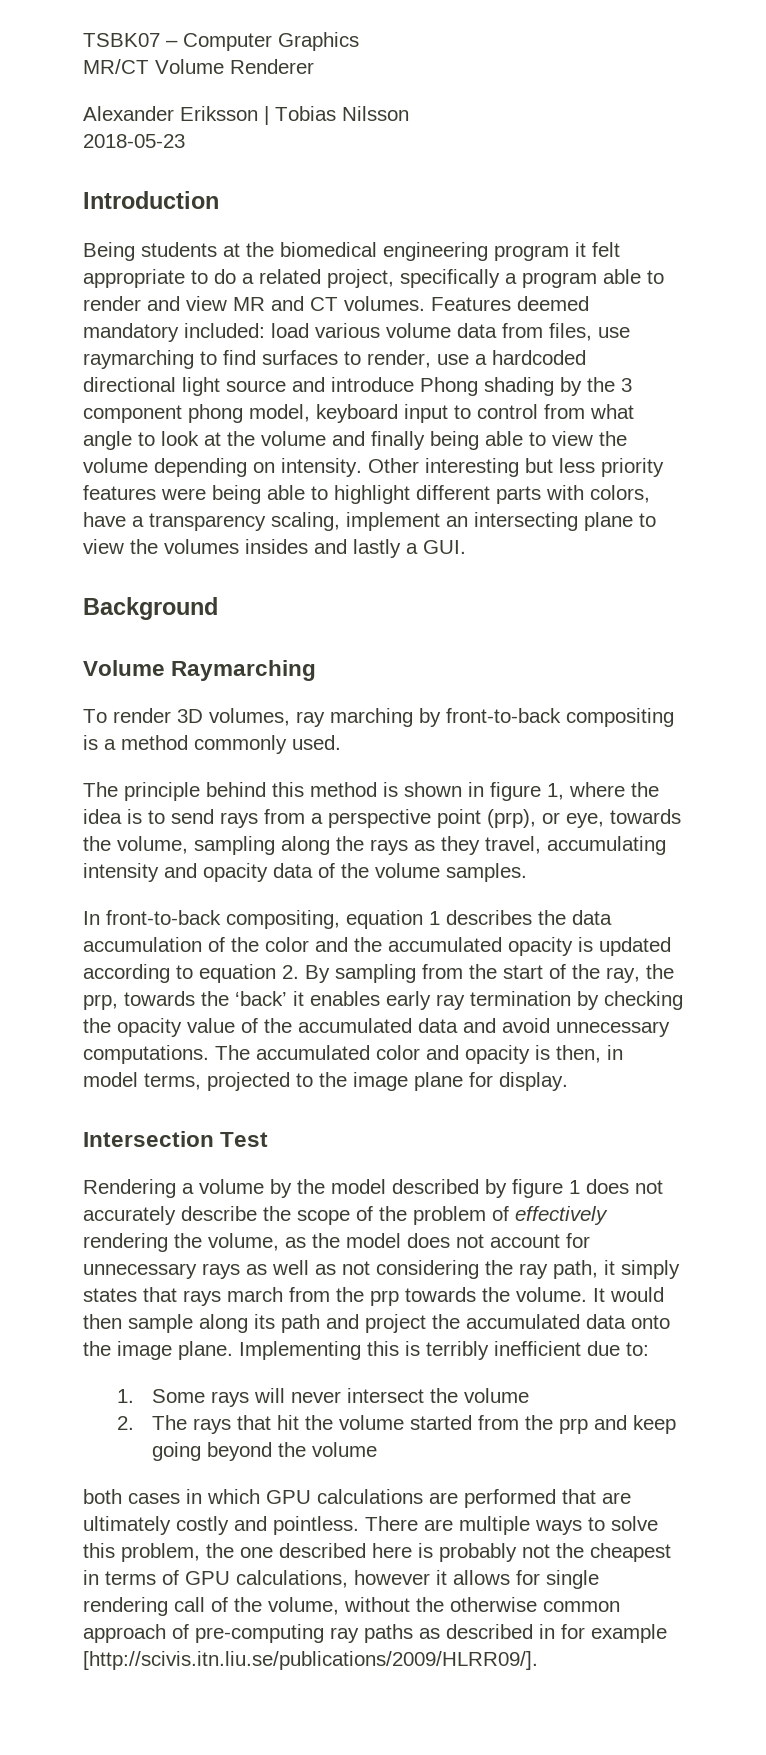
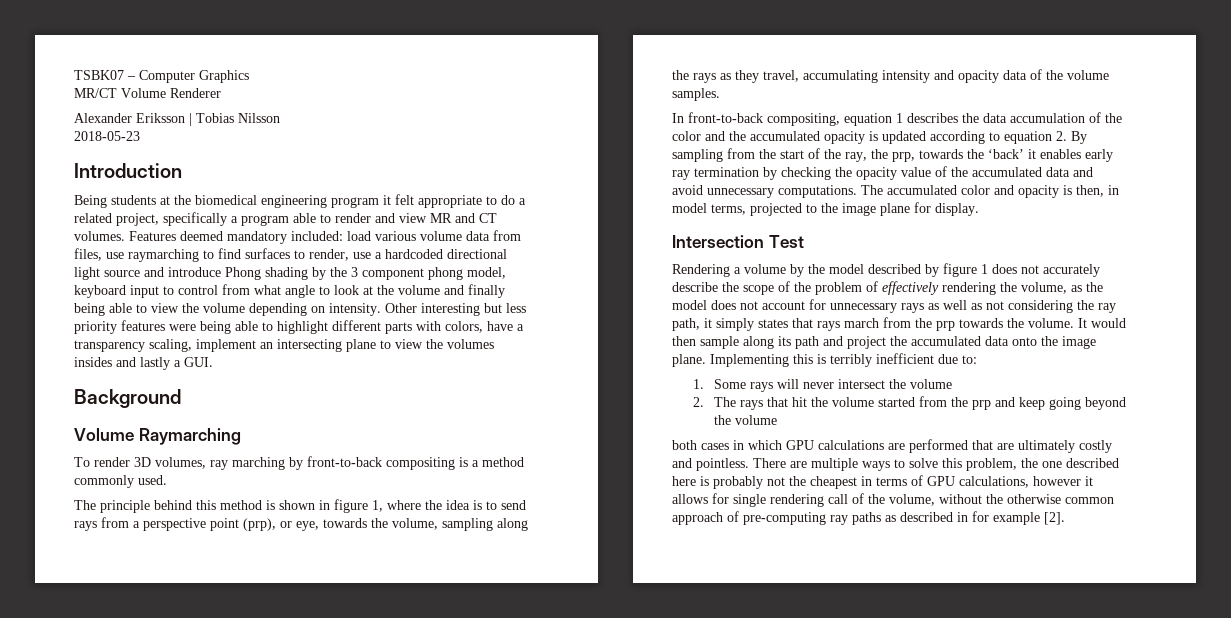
[83,1651,538,1670] [http://scivis.itn.liu.se/publications/2009/HLRR09/]. -> [1044,512,1065,525] [2].

